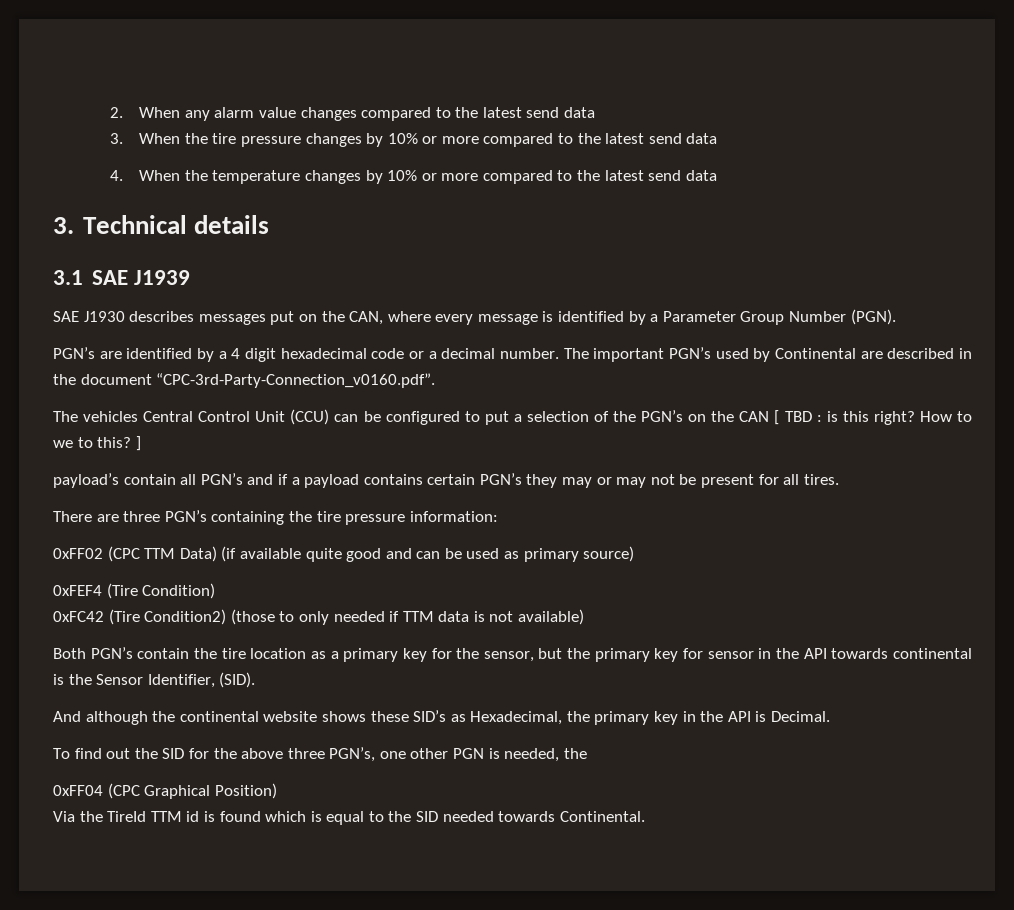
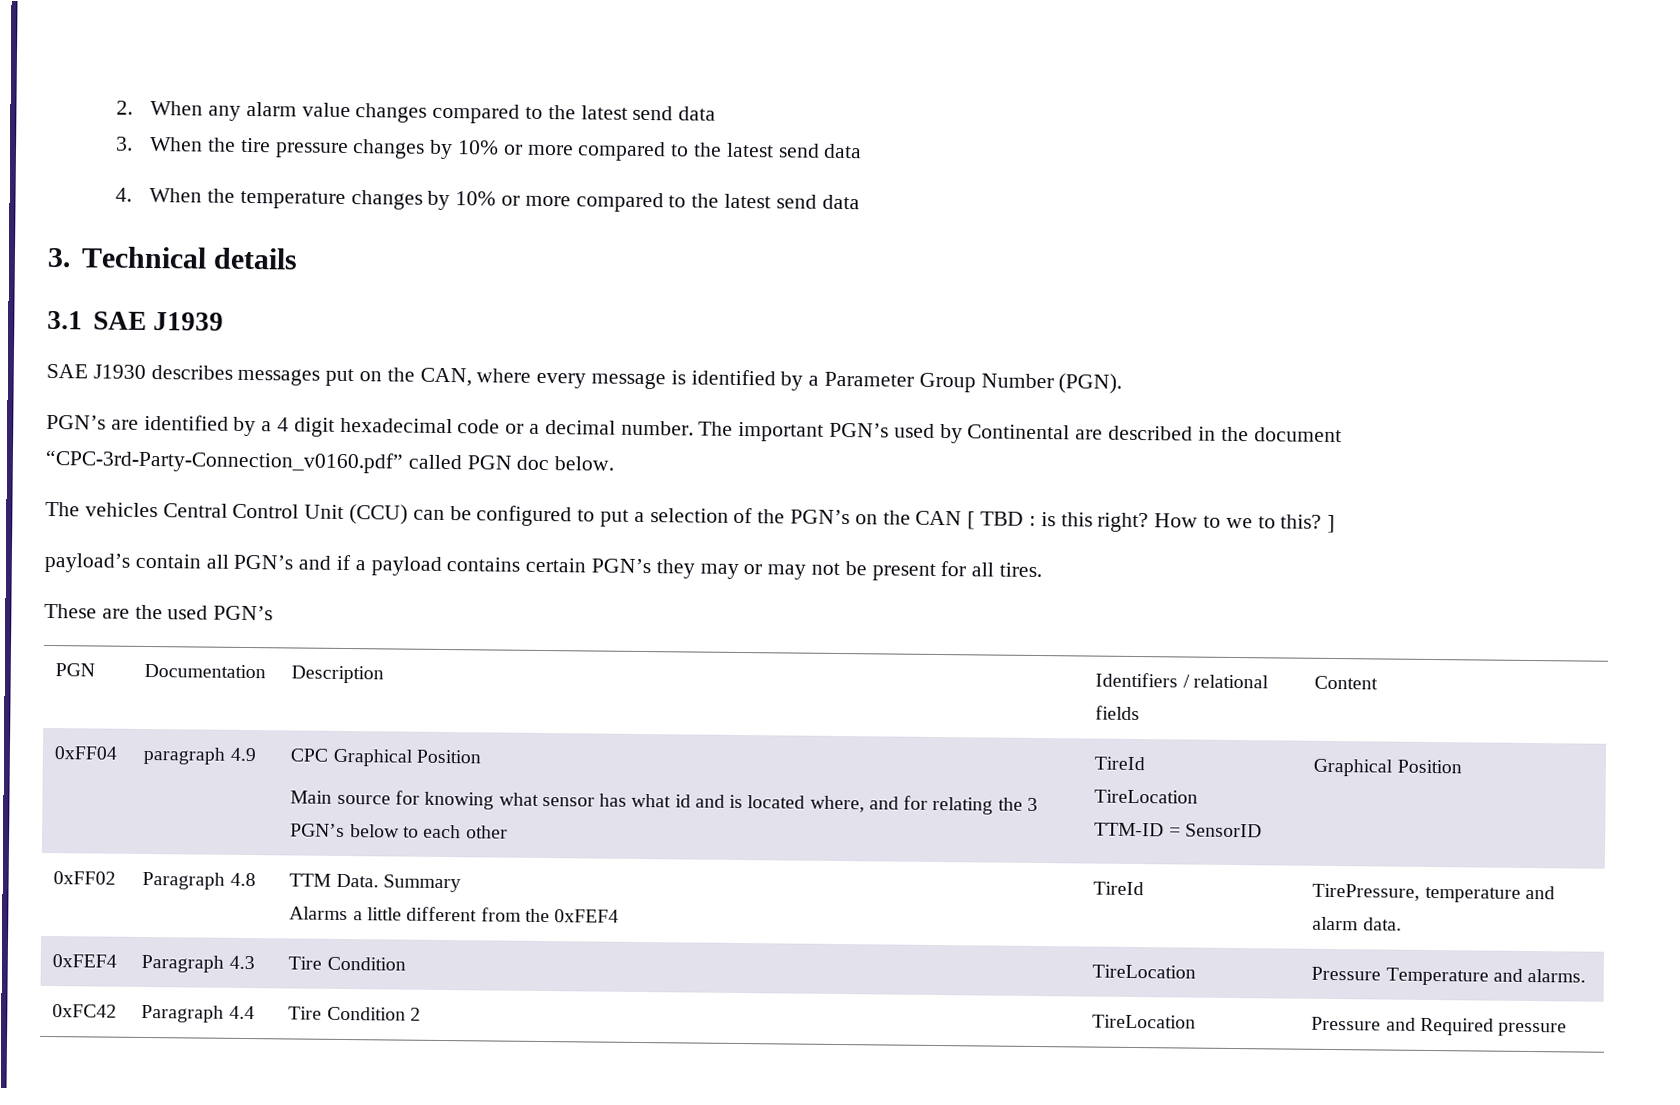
[156,373,436,388] “CPC-3rd-Party-Connection_v0160.pdf”. -> [45,449,615,474] “CPC-3rd-Party-Connection_v0160.pdf” called PGN doc below.
[53,510,498,525] [53,546,635,562] [53,583,216,599] [53,609,585,625] [53,647,973,662] [53,672,256,688] [53,710,831,725] [53,747,587,762] [53,783,277,799] [53,811,645,825] There are three PGN’s containing the tire pressure information: // 0xFF02 (CPC TTM Data) (if available quite good and can be used as primary source) // 0xFEF4 (Tire Condition) // 0xFC42 (Tire Condition2) (those to only needed if TTM data is not available) // Both PGN’s contain the tire location as a primary key for the sensor, but the primary key for sensor in the API towards continental is the Sensor Identifier, (SID). // And although the continental website shows these SID’s as Hexadecimal, the primary key in the API is Decimal. // To find out the SID for the above three PGN’s, one other PGN is needed, the // 0xFF04 (CPC Graphical Position) // Via the TireId TTM id is found which is equal to the SID needed towards Continental. -> [44,603,274,621] [55,663,96,677] [144,663,267,679] [291,665,385,684] [1095,672,1270,689] [1095,705,1141,721] [1314,675,1379,690] [54,746,118,760] [143,746,256,765] [290,748,482,767] [290,790,1038,815] [290,823,508,839] [1094,756,1146,771] [1094,789,1199,804] [1094,822,1263,838] [1313,758,1462,777] [53,871,117,885] [142,871,256,890] [289,873,462,893] [289,906,620,923] [1093,881,1145,896] [1312,883,1556,903] [1312,916,1402,931] [52,954,118,968] [141,954,255,973] [288,956,406,971] [1092,964,1197,979] [1311,966,1587,986] [52,1004,118,1018] [141,1004,255,1023] [288,1006,422,1021] [1092,1014,1197,1029] [1311,1016,1568,1037] These are the used PGN’s // PGN | Documentation | Description | Identifiers / relational fields | Content // 0xFF04 | paragraph 4.9 | CPC Graphical Position // Main source for knowing what sensor has what id and is located where, and for relating the 3 PGN’s below to each other | TireId // TireLocation // TTM-ID = SensorID | Graphical Position // 0xFF02 | Paragraph 4.8 | TTM Data. Summary // Alarms a little different from the 0xFEF4 | TireId | TirePressure, temperature and alarm data. // 0xFEF4 | Paragraph 4.3 | Tire Condition | TireLocation | Pressure Temperature and alarms. // 0xFC42 | Paragraph 4.4 | Tire Condition 2 | TireLocation | Pressure and Required pressure

